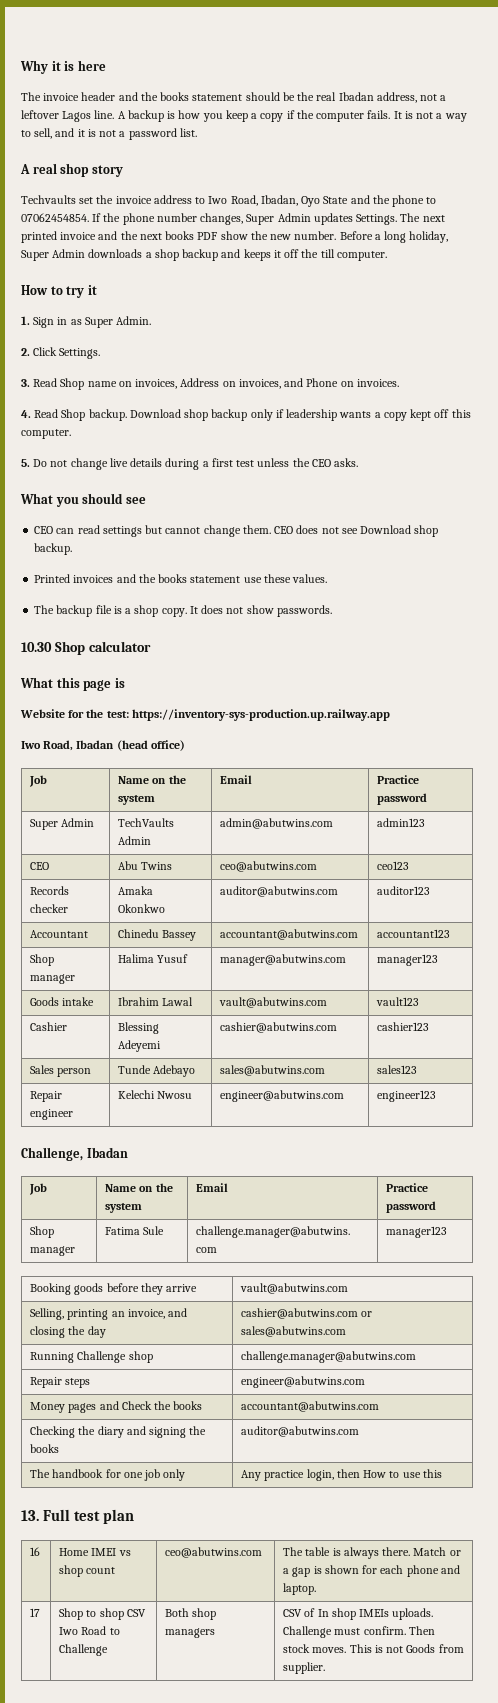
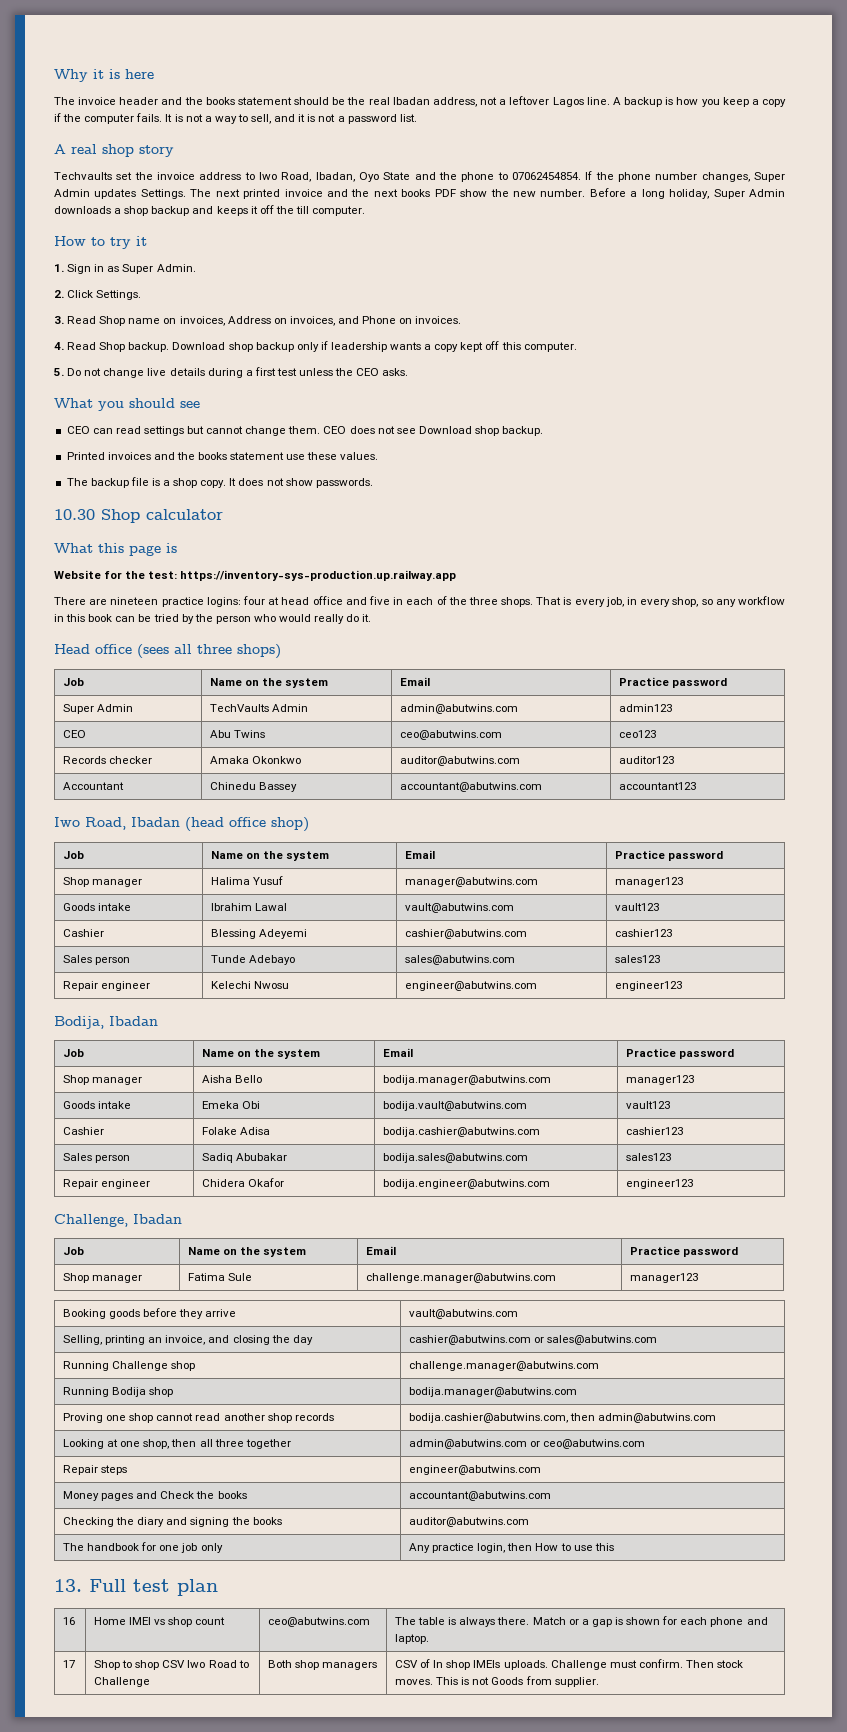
[21,740,185,751] Iwo Road, Ibadan (head office) -> [54,596,786,607] [54,614,372,624] [54,644,281,659] There are nineteen practice logins: four at head office and five in each of the three shops. That is every job, in every shop, so any workflow in this book can be tried by the person who would really do it. // Head office (sees all three shops)
(451, 933) none -> [54,817,309,832] [63,851,85,859] [211,851,330,861] [405,850,436,859] [615,850,724,861] // Iwo Road, Ibadan (head office shop) // Job | Name on the system | Email | Practice password
(437, 1096) none -> [54,1016,158,1029] [63,1049,85,1057] [202,1049,321,1059] [383,1048,414,1057] [626,1048,735,1059] [63,1075,143,1085] [202,1075,263,1083] [383,1075,552,1085] [626,1075,695,1085] [63,1101,132,1109] [202,1101,261,1109] [383,1101,528,1111] [626,1101,671,1109] [63,1127,105,1135] [202,1127,271,1135] [383,1127,541,1137] [626,1127,684,1135] [63,1153,131,1163] [202,1153,288,1163] [383,1153,529,1163] [626,1153,672,1161] [63,1179,151,1189] [202,1178,285,1187] [383,1179,551,1189] [626,1179,694,1189] // Bodija, Ibadan // Job | Name on the system | Email | Practice password // Shop manager | Aisha Bello | bodija.manager@abutwins.com | manager123 // Goods intake | Emeka Obi | bodija.vault@abutwins.com | vault123 // Cashier | Folake Adisa | bodija.cashier@abutwins.com | cashier123 // Sales person | Sadiq Abubakar | bodija.sales@abutwins.com | sales123 // Repair engineer | Chidera Okafor | bodija.engineer@abutwins.com | engineer123
(417, 1357) none -> [63,1387,174,1397] [409,1387,578,1397] [63,1413,334,1423] [409,1413,717,1423] [63,1439,291,1449] [409,1439,646,1449] // Running Bodija shop | bodija.manager@abutwins.com // Proving one shop cannot read another shop records | bodija.cashier@abutwins.com, then admin@abutwins.com // Looking at one shop, then all three together | admin@abutwins.com or ceo@abutwins.com

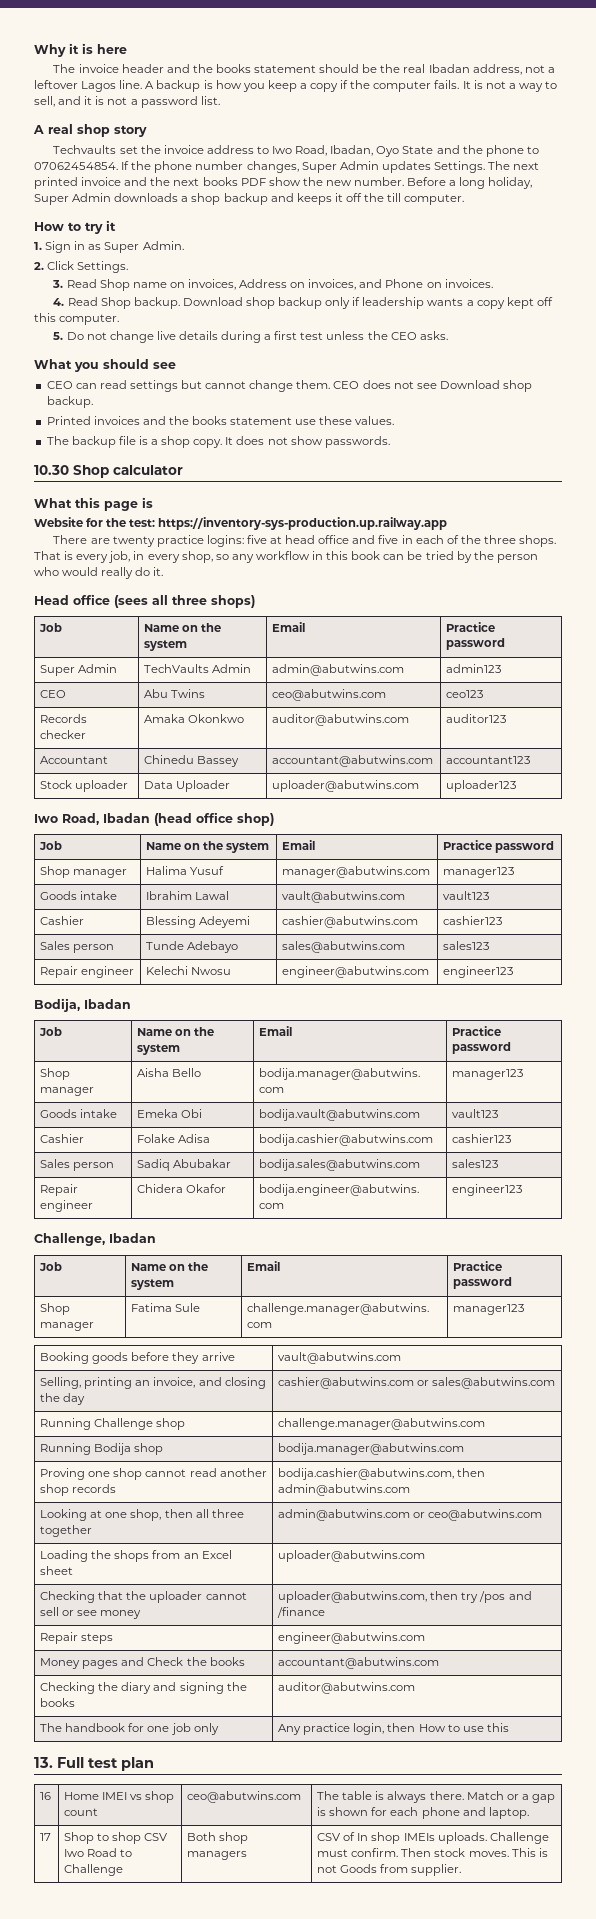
[110,597,159,605] nineteen -> [112,536,155,547] twenty
[242,596,265,605] four -> [246,535,267,544] five
(697, 786) none -> [40,780,129,792] [144,780,231,792] [272,780,420,792] [446,780,517,792] // Stock uploader | Data Uploader | uploader@abutwins.com | uploader123
(646, 1444) none -> [40,1550,232,1562] [40,1566,74,1575] [278,1550,426,1562] [40,1591,247,1603] [40,1607,142,1619] [278,1591,532,1603] [277,1607,326,1618] // Loading the shops from an Excel sheet | uploader@abutwins.com // Checking that the uploader cannot sell or see money | uploader@abutwins.com, then try /pos and /finance

